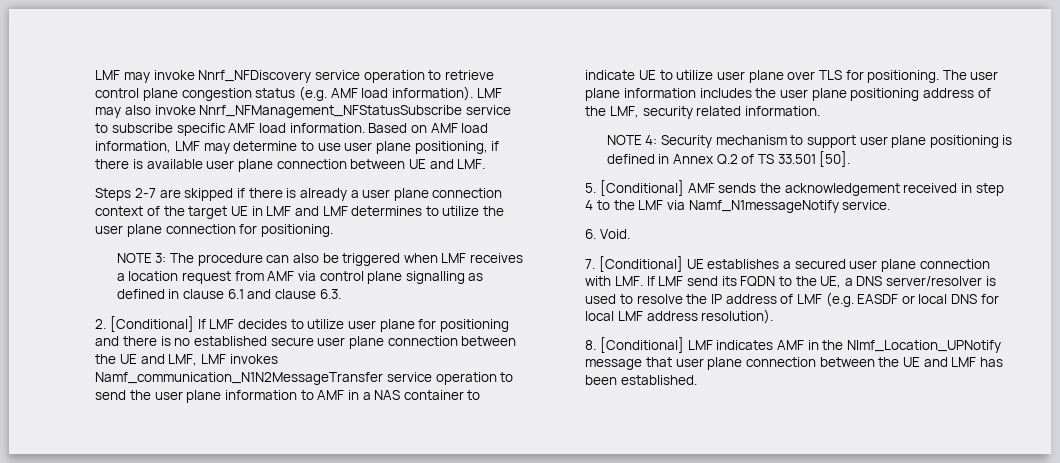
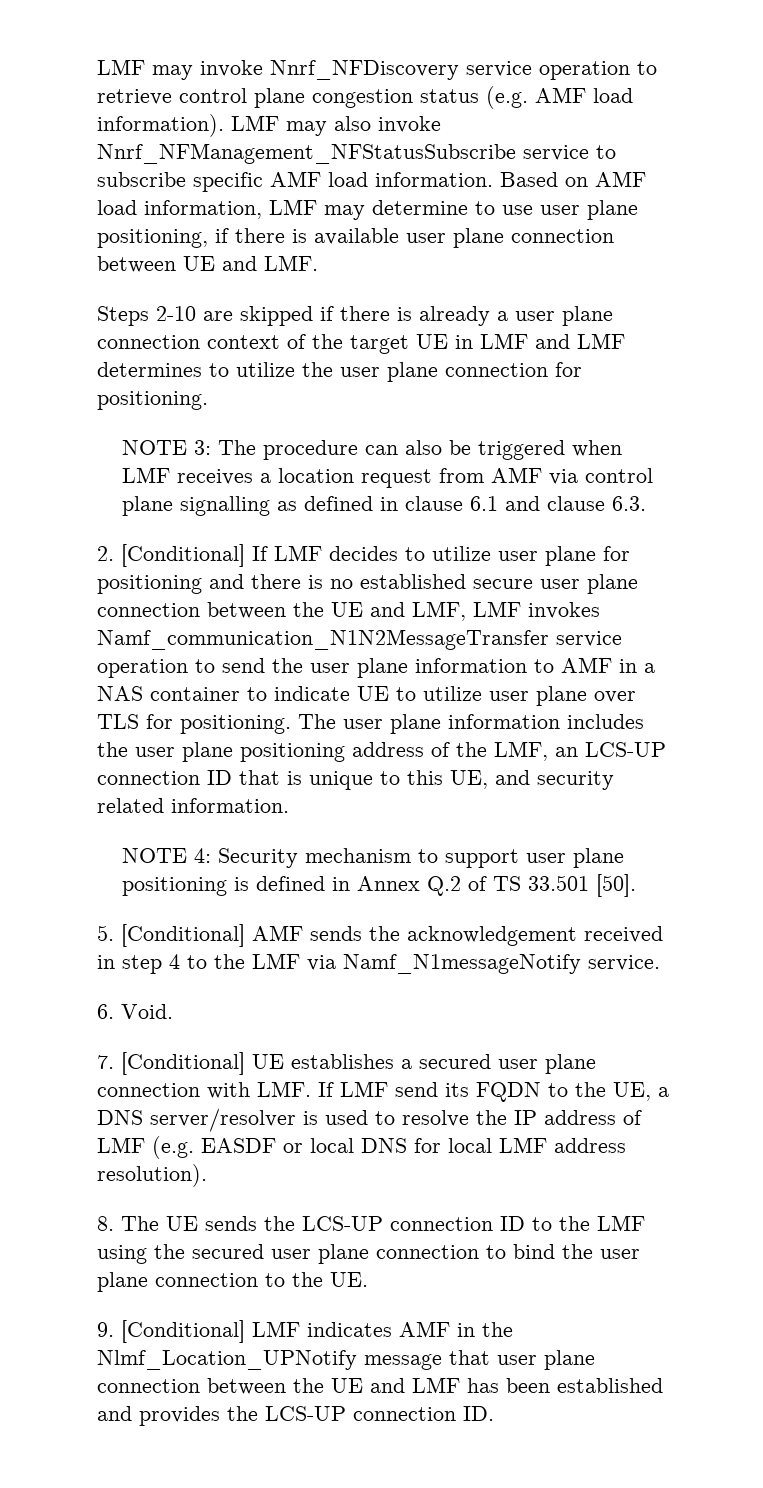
[134,188,156,198] 2-7 -> [155,306,196,321] 2-10
(639, 112) none -> [554,742,666,757] [96,770,530,790] an LCS-UP connection ID that is unique to this UE, and
(597, 345) none -> [120,1215,645,1231] [96,1244,640,1264] [96,1272,368,1292] [96,1322,114,1337] The UE sends the LCS-UP connection ID to the LMF using the secured user plane connection to bind the user plane connection to the UE. // 9.
[620,375,697,385] established. -> [556,1378,663,1393] [96,1406,494,1426] established and provides the LCS-UP connection ID.

